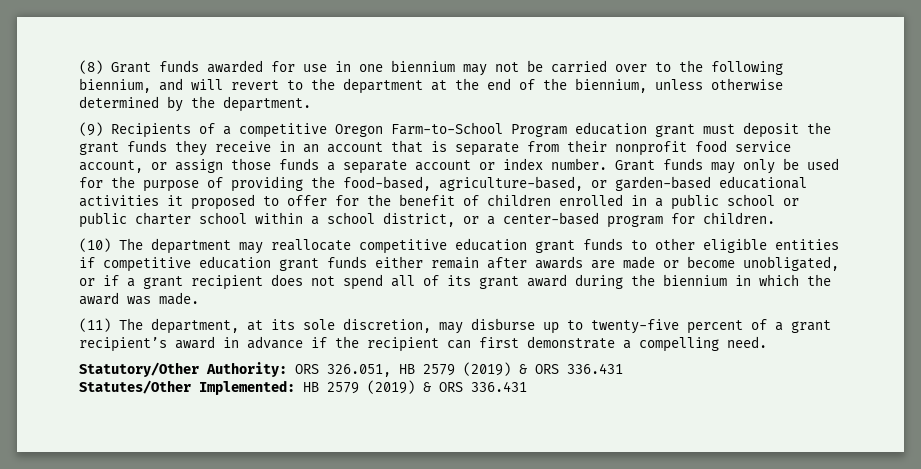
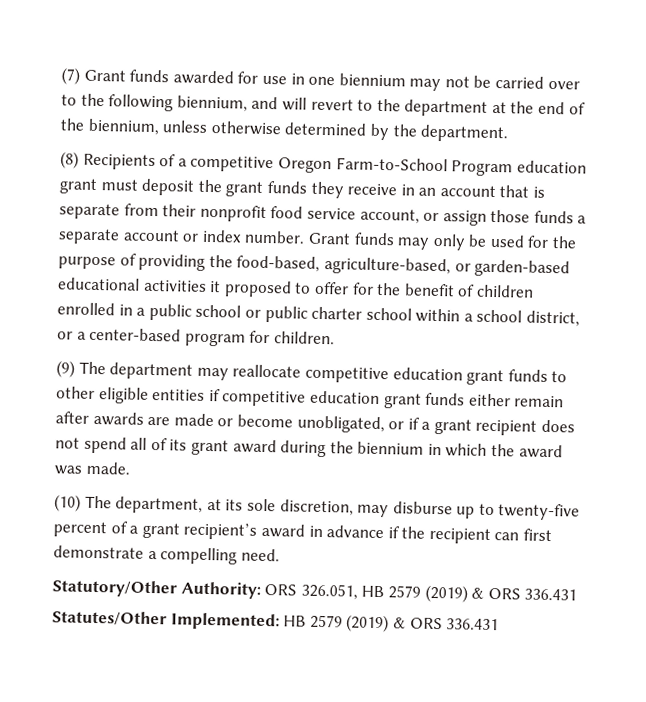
[79,60,103,74] (8) -> [61,67,80,85] (7)
[79,122,103,136] (9) -> [60,151,79,169] (8)
[79,238,111,252] (10) -> [56,360,75,378] (9)
[79,318,111,332] (11) -> [54,494,81,512] (10)

